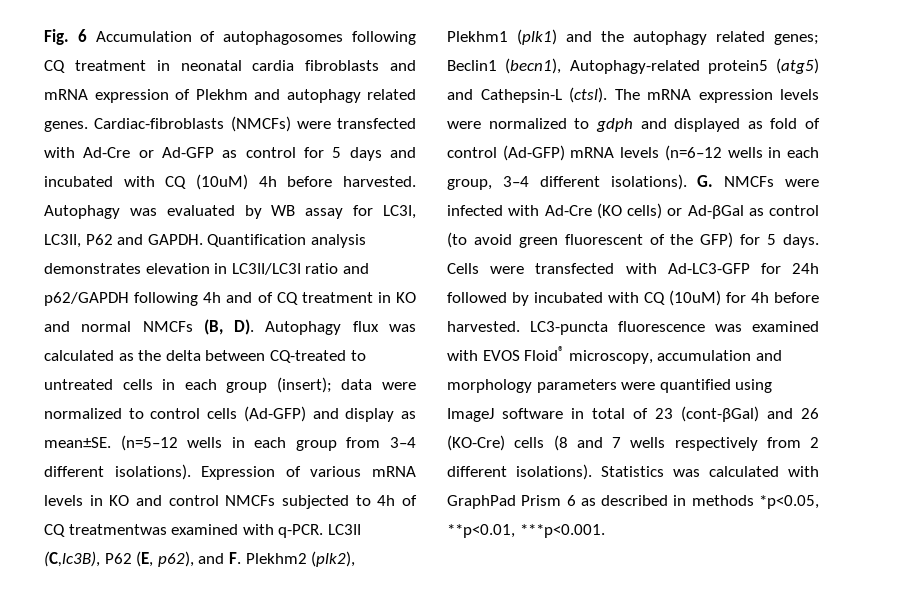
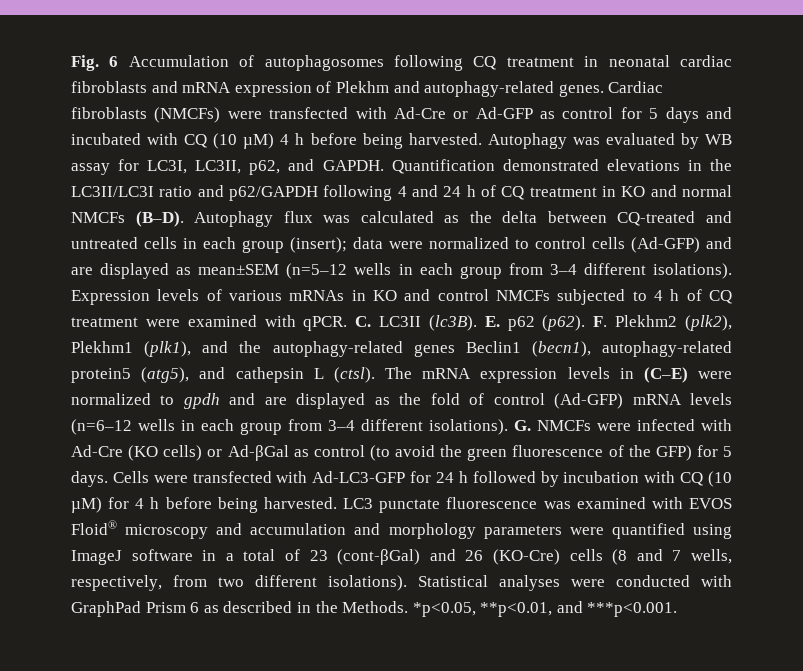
[252,60,295,71] cardia -> [679,55,732,67] cardiac
[286,89,416,103] [44,118,225,132] autophagy related genes. Cardiac-fibroblasts -> [424,81,664,97] [71,107,147,119] autophagy-related genes. Cardiac fibroblasts
[195,174,333,190] (10uM) 4h before -> [213,133,403,149] (10 µM) 4 h before being
[85,234,113,245] P62 -> [249,160,281,175] p62,
[310,234,366,248] [44,263,228,274] analysis demonstrates elevation in -> [502,159,733,171] demonstrated elevations in the
[203,292,253,303] 4h and -> [397,185,476,197] 4 and 24 h
[203,319,255,335] (B, D). -> [135,211,184,227] (B–D).
[350,350,366,361] to -> [706,211,732,223] and
[345,408,417,422] [44,437,111,448] display as mean±SE. -> [71,263,280,279] are displayed as mean±SEM
(276, 473) none -> [157,289,200,301] levels
[372,466,416,477] [44,495,83,506] mRNA levels -> [289,290,345,301] mRNAs
[377,495,418,506] [44,524,361,538] [44,551,225,567] 4h of CQ treatmentwas examined with q-PCR. LC3II (C,lc3B), P62 (E, p62), and -> [654,289,733,304] [71,315,586,331] 4 h of CQ treatment were examined with qPCR. C. LC3II (lc3B). E. p62 (p62).
[517,29,557,45] (plk1) -> [144,341,192,357] (plk1),
[633,31,819,45] [447,58,819,74] [447,89,562,103] autophagy related genes; Beclin1 (becn1), Autophagy-related protein5 (atg5) and Cathepsin-L -> [272,341,732,357] [71,367,324,383] autophagy-related genes Beclin1 (becn1), autophagy-related protein5 (atg5), and cathepsin L
[447,118,763,132] were normalized to gdph and displayed as -> [619,367,732,383] [71,393,422,409] in (C–E) were normalized to gpdh and are displayed as the
[447,179,492,190] group, -> [240,419,322,435] group from
[518,234,643,248] green fluorescent -> [440,445,604,461] the green fluorescence
[792,263,819,274] 24h -> [436,471,468,483] 24 h
[534,290,819,306] [447,321,608,335] incubated with CQ (10uM) for 4h before harvested. LC3-puncta -> [563,471,732,487] [71,497,441,513] incubation with CQ (10 µM) for 4 h before being harvested. LC3 punctate
[568,350,653,364] microscopy, -> [125,523,243,539] microscopy and
(584, 413) none -> [225,553,234,561] a
[630,437,819,451] [447,464,779,480] wells respectively from 2 different isolations). Statistics was calculated -> [691,549,733,564] [71,575,690,591] wells, respectively, from two different isolations). Statistical analyses were conducted
[691,495,754,506] methods -> [315,601,409,613] the Methods.
(515, 531) none -> [556,601,583,613] and

